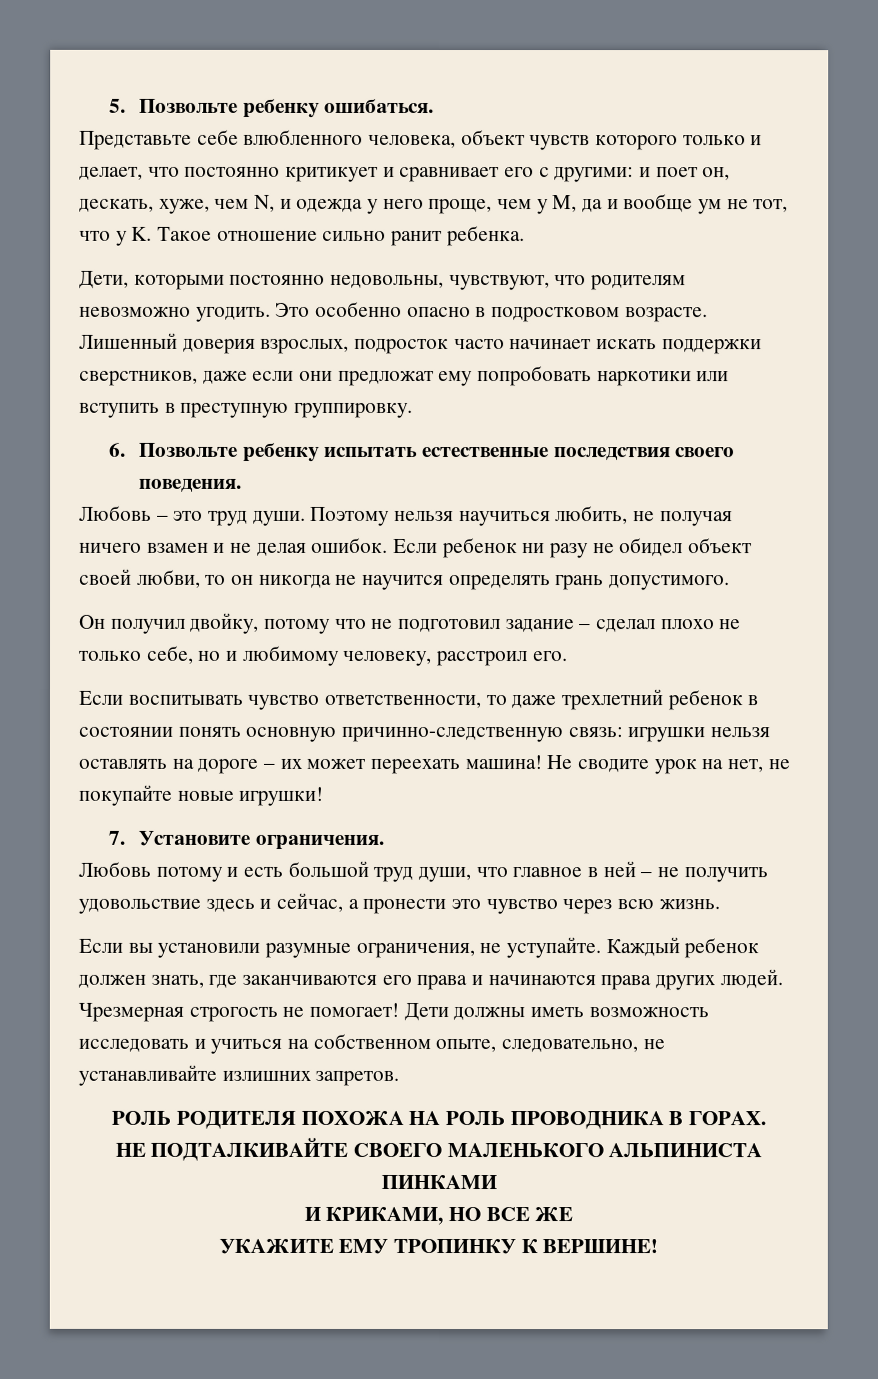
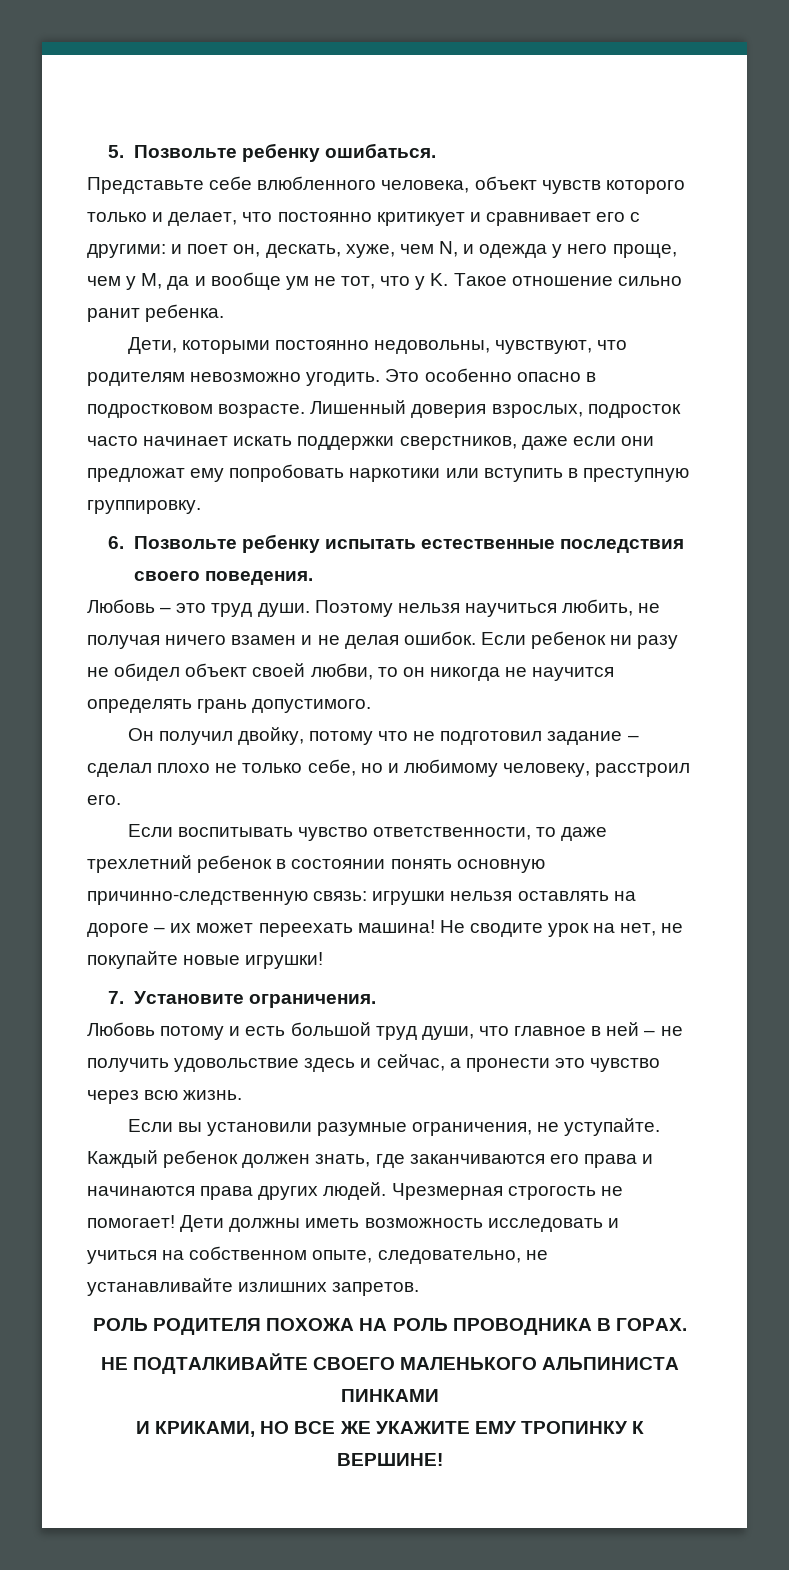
(574, 1214) // -> (371, 1427) none

